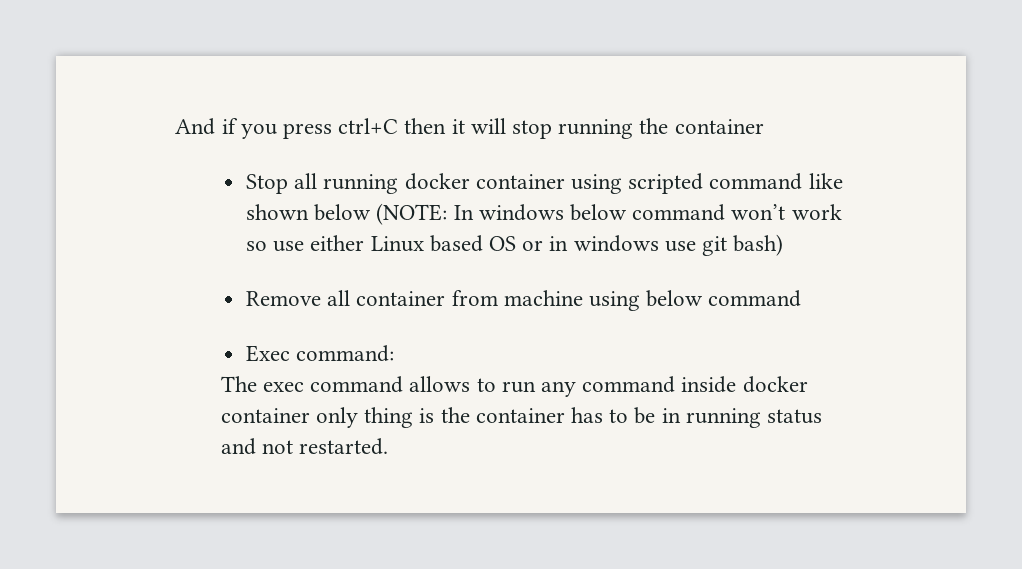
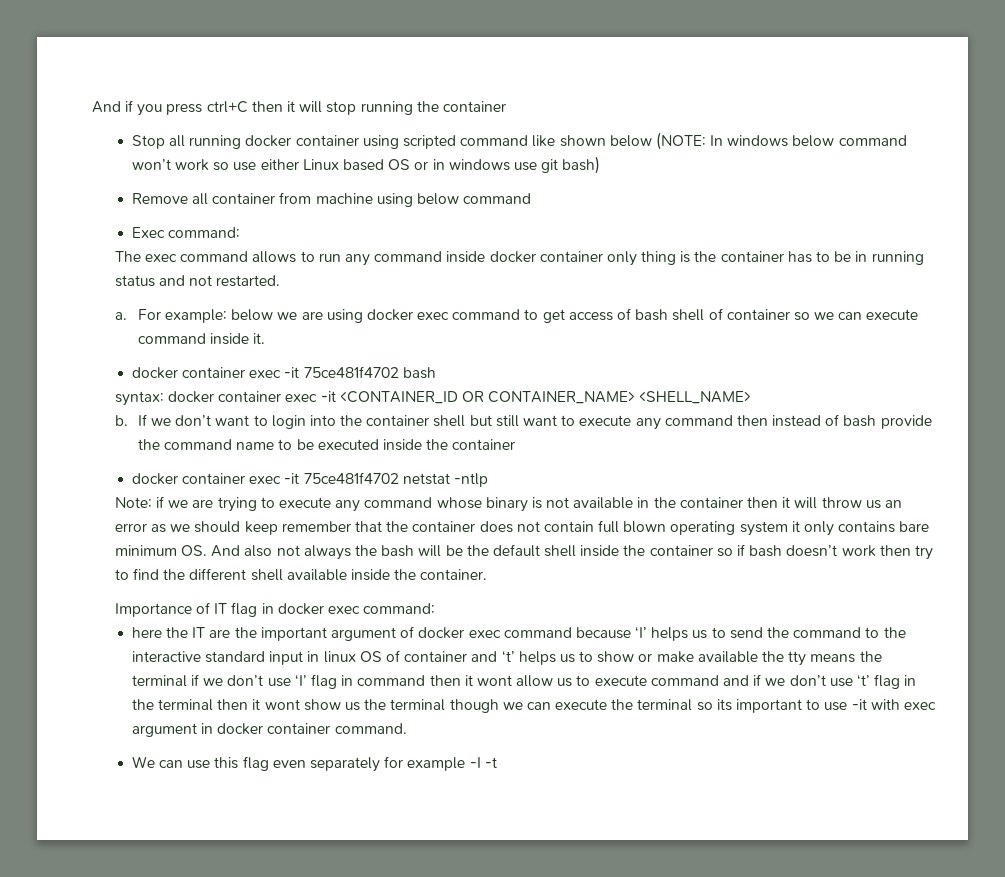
(389, 446) none -> [114,308,919,323] [137,333,266,345] [131,366,436,379] [114,391,752,406] [114,414,932,430] [137,439,516,451] [131,472,489,487] [114,496,902,512] [114,520,930,536] [114,544,933,560] [114,568,488,581] [114,602,436,617] [131,626,906,641] [131,650,882,666] [131,674,917,689] [131,699,936,713] [131,723,407,737] [131,756,497,772] // a. For example: below we are using docker exec command to get access of bash shell of container so we can execute command inside it. // docker container exec -it 75ce481f4702 bash // syntax: docker container exec -it <CONTAINER_ID OR CONTAINER_NAME> <SHELL_NAME> // b. If we don’t want to login into the container shell but still want to execute any command then instead of bash provide the command name to be executed inside the container // docker container exec -it 75ce481f4702 netstat -ntlp // Note: if we are trying to execute any command whose binary is not available in the container then it will throw us an error as we should keep remember that the container does not contain full blown operating system it only contains bare minimum OS. And also not always the bash will be the default shell inside the container so if bash doesn’t work then try to find the different shell available inside the container. // Importance of IT flag in docker exec command: // here the IT are the important argument of docker exec command because ‘I’ helps us to send the command to the interactive standard input in linux OS of container and ‘t’ helps us to show or make available the tty means the terminal if we don’t use ‘I’ flag in command then it wont allow us to execute command and if we don’t use ‘t’ flag in the terminal then it wont show us the terminal though we can execute the terminal so its important to use -it with exec argument in docker container command. // We can use this flag even separately for example -I -t

